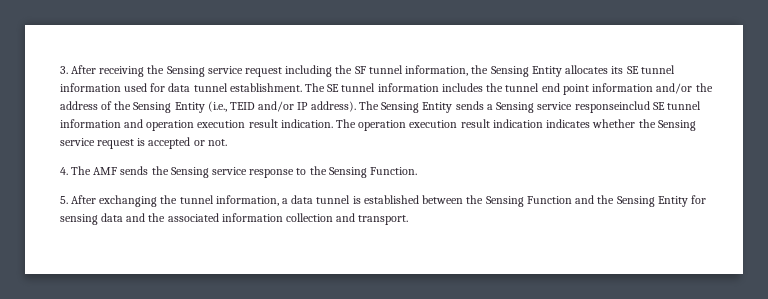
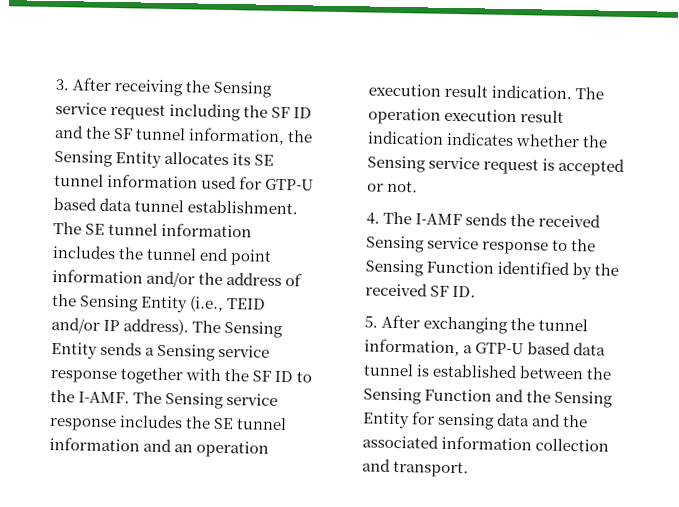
(366, 70) none -> [293,107,313,119] [53,125,134,140] ID and the SF
(166, 87) none -> [265,178,315,191] [52,196,97,211] GTP-U based
[574,101,650,113] responseinclud -> [49,367,313,385] [49,389,279,410] [48,414,212,432] response together with the SF ID to the I-AMF. The Sensing service response includes the
(143, 123) none -> [174,444,194,453] an
[93,167,118,175] AMF -> [415,213,463,226] I-AMF
(169, 170) none -> [538,213,602,228] received
[370,167,418,175] Function. -> [426,260,620,280] [364,282,477,298] Function identified by the received SF ID.
(289, 201) none -> [475,341,572,356] GTP-U based

